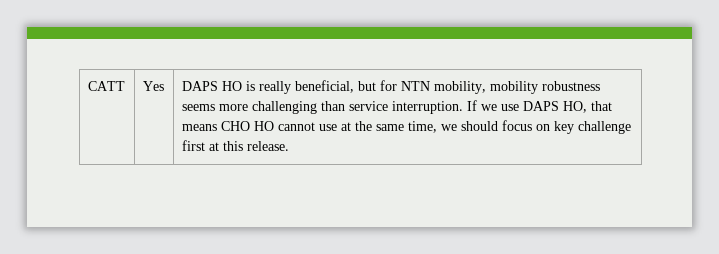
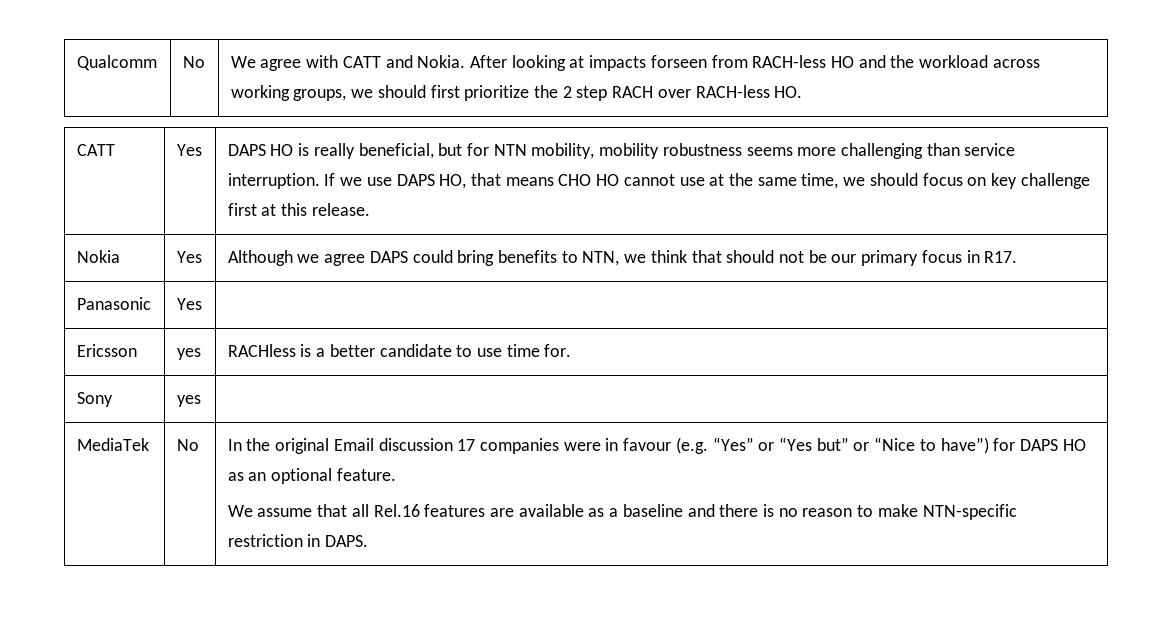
(87, 86) none -> [76,55,157,71] [182,56,205,68] [230,55,1040,71] [230,85,803,101] Qualcomm | No | We agree with CATT and Nokia. After looking at impacts forseen from RACH-less HO and the workload across working groups, we should first prioritize the 2 step RACH over RACH-less HO. //
(289, 146) none -> [76,250,120,263] [176,251,202,263] [227,250,1018,266] [76,297,151,310] [176,298,202,310] [76,344,137,357] [176,348,201,360] [227,344,572,357] [76,392,113,407] [176,395,201,407] [76,438,149,451] [176,439,199,451] [227,437,1086,454] [227,468,396,484] [227,504,1017,520] [227,534,369,547] // Nokia | Yes | Although we agree DAPS could bring benefits to NTN, we think that should not be our primary focus in R17. // Panasonic | Yes | // Ericsson | yes | RACHless is a better candidate to use time for. // Sony | yes | // MediaTek | No | In the original Email discussion 17 companies were in favour (e.g. “Yes” or “Yes but” or “Nice to have”) for DAPS HO as an optional feature. // We assume that all Rel.16 features are available as a baseline and there is no reason to make NTN-specific restriction in DAPS.

